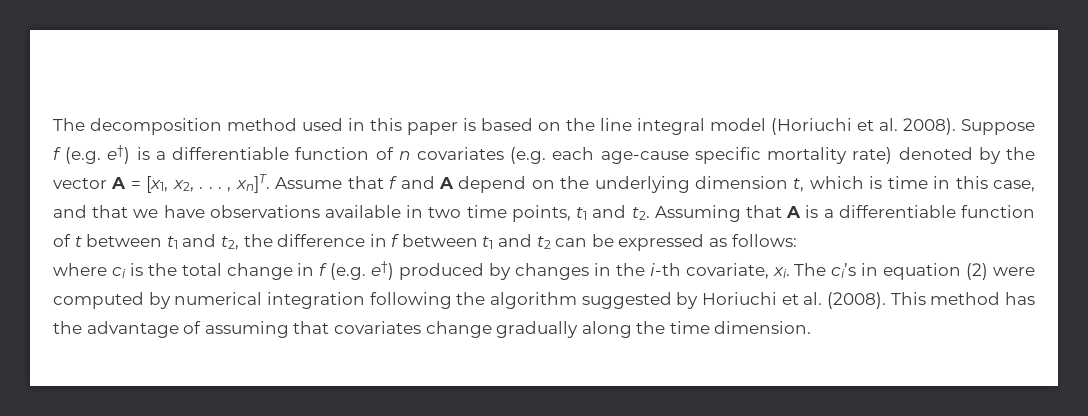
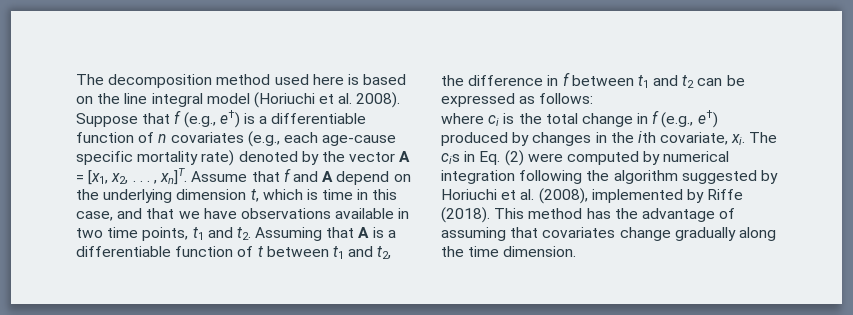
[348,118,458,135] in this paper -> [312,74,344,85] here
[53,147,102,164] f (e.g. -> [142,110,216,128] that f (e.g.,
[510,147,547,164] (e.g. -> [247,131,280,147] (e.g.,
[330,263,367,280] (e.g. -> [661,112,694,128] (e.g.,
[649,263,681,276] i-th -> [637,131,656,143] ith
[831,263,962,280] ci’s in equation -> [441,151,501,165] cis in Eq.
[826,292,886,309] (2008). -> [538,188,744,204] [441,207,490,223] (2008), implemented by Riffe (2018).

